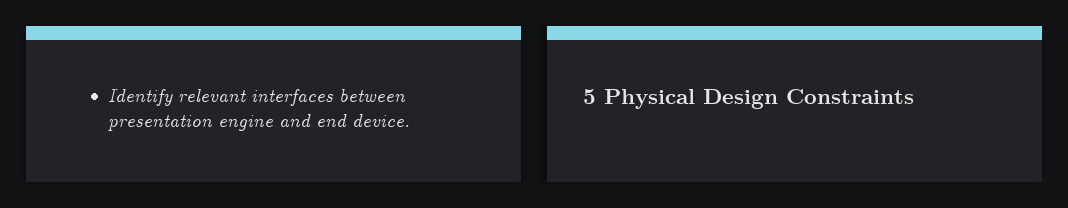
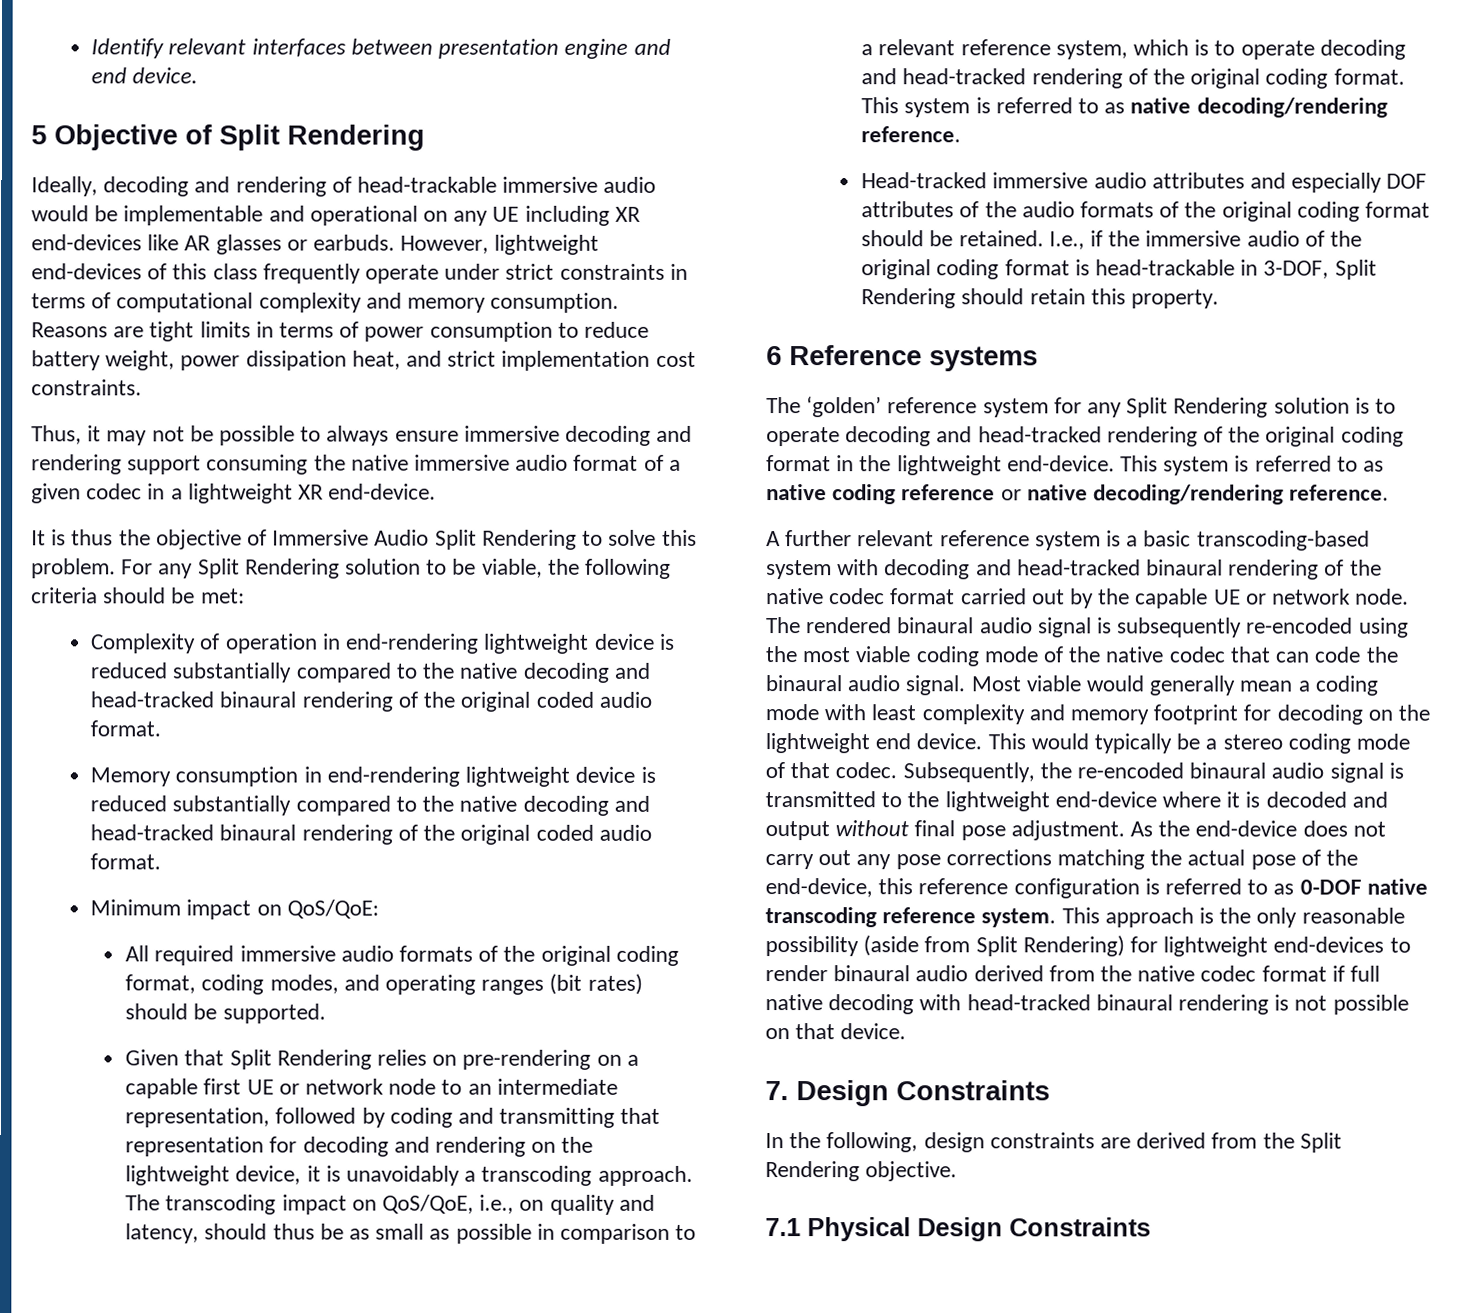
(596, 96) none -> [54,124,425,151] [31,176,657,197] [31,205,641,226] [31,234,600,255] [31,263,688,284] [31,292,620,313] [31,321,650,342] [31,350,696,371] [31,379,142,396] [31,425,693,446] [31,454,681,475] [31,483,437,504] [31,529,697,550] [31,558,672,579] [31,587,245,604] [91,633,675,654] [90,662,650,683] [90,691,652,712] [90,720,162,737] [90,766,656,787] [90,795,650,816] [90,824,652,845] [90,853,162,870] [90,899,379,920] [125,945,679,966] [125,973,643,995] [125,1003,326,1024] [125,1049,639,1070] [125,1078,618,1099] [125,1107,661,1128] [125,1136,594,1157] [125,1165,693,1186] [125,1194,655,1215] [125,1223,697,1244] [861,39,1406,60] [861,68,1405,89] [861,97,1388,118] [861,126,962,143] [861,172,1428,193] [861,201,1431,222] [861,230,1363,250] [861,259,1377,280] [861,288,1220,309] [766,345,1038,372] [766,396,1397,418] [766,426,1404,447] [766,455,1385,476] [766,484,1390,505] [766,530,1370,551] [766,559,1382,580] [766,588,1410,609] [766,617,1409,638] [765,646,1399,667] [765,675,1378,696] [765,704,1431,725] [765,733,1411,754] [765,762,1404,783] [765,791,1388,812] [765,820,1386,841] [765,849,1359,870] [765,878,1428,899] [765,907,1405,928] [765,935,1411,957] [765,965,1381,982] [765,994,1409,1015] [765,1023,907,1040] [765,1080,1050,1107] [765,1132,1342,1153] [765,1161,958,1182] [765,1218,801,1237] Objective of Split Rendering // Ideally, decoding and rendering of head-trackable immersive audio would be implementable and operational on any UE including XR end-devices like AR glasses or earbuds. However, lightweight end-devices of this class frequently operate under strict constraints in terms of computational complexity and memory consumption. Reasons are tight limits in terms of power consumption to reduce battery weight, power dissipation heat, and strict implementation cost constraints. // Thus, it may not be possible to always ensure immersive decoding and rendering support consuming the native immersive audio format of a given codec in a lightweight XR end-device. // It is thus the objective of Immersive Audio Split Rendering to solve this problem. For any Split Rendering solution to be viable, the following criteria should be met: // Complexity of operation in end-rendering lightweight device is reduced substantially compared to the native decoding and head-tracked binaural rendering of the original coded audio format. // Memory consumption in end-rendering lightweight device is reduced substantially compared to the native decoding and head-tracked binaural rendering of the original coded audio format. // Minimum impact on QoS/QoE: // All required immersive audio formats of the original coding format, coding modes, and operating ranges (bit rates) should be supported. // Given that Split Rendering relies on pre-rendering on a capable first UE or network node to an intermediate representation, followed by coding and transmitting that representation for decoding and rendering on the lightweight device, it is unavoidably a transcoding approach. The transcoding impact on QoS/QoE, i.e., on quality and latency, should thus be as small as possible in comparison to a relevant reference system, which is to operate decoding and head-tracked rendering of the original coding format. This system is referred to as native decoding/rendering reference. // Head-tracked immersive audio attributes and especially DOF attributes of the audio formats of the original coding format should be retained. I.e., if the immersive audio of the original coding format is head-trackable in 3-DOF, Split Rendering should retain this property. // 6 Reference systems // The ‘golden’ reference system for any Split Rendering solution is to operate decoding and head-tracked rendering of the original coding format in the lightweight end-device. This system is referred to as native coding reference or native decoding/rendering reference. // A further relevant reference system is a basic transcoding-based system with decoding and head-tracked binaural rendering of the native codec format carried out by the capable UE or network node. The rendered binaural audio signal is subsequently re-encoded using the most viable coding mode of the native codec that can code the binaural audio signal. Most viable would generally mean a coding mode with least complexity and memory footprint for decoding on the lightweight end device. This would typically be a stereo coding mode of that codec. Subsequently, the re-encoded binaural audio signal is transmitted to the lightweight end-device where it is decoded and output without final pose adjustment. As the end-device does not carry out any pose corrections matching the actual pose of the end-device, this reference configuration is referred to as 0-DOF native transcoding reference system. This approach is the only reasonable possibility (aside from Split Rendering) for lightweight end-devices to render binaural audio derived from the native codec format if full native decoding with head-tracked binaural rendering is not possible on that device. // 7. Design Constraints // In the following, design constraints are derived from the Split Rendering objective. // 7.1

